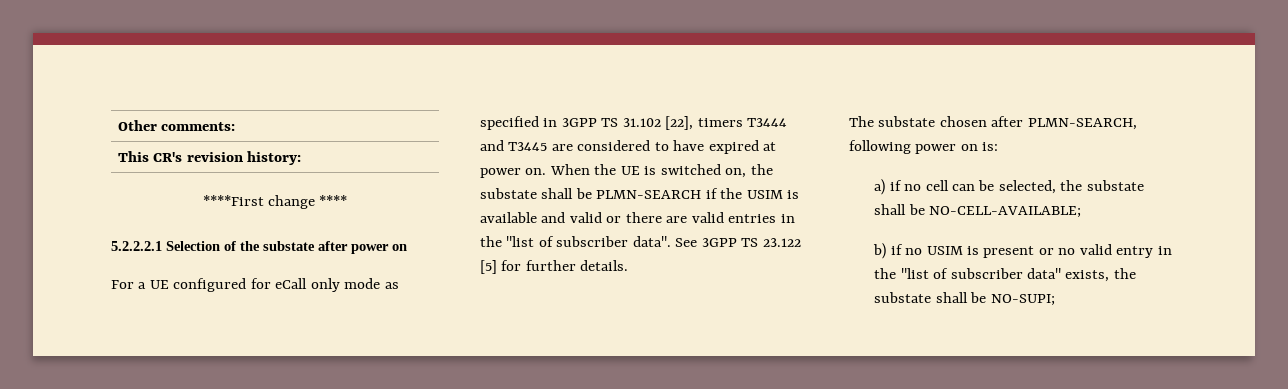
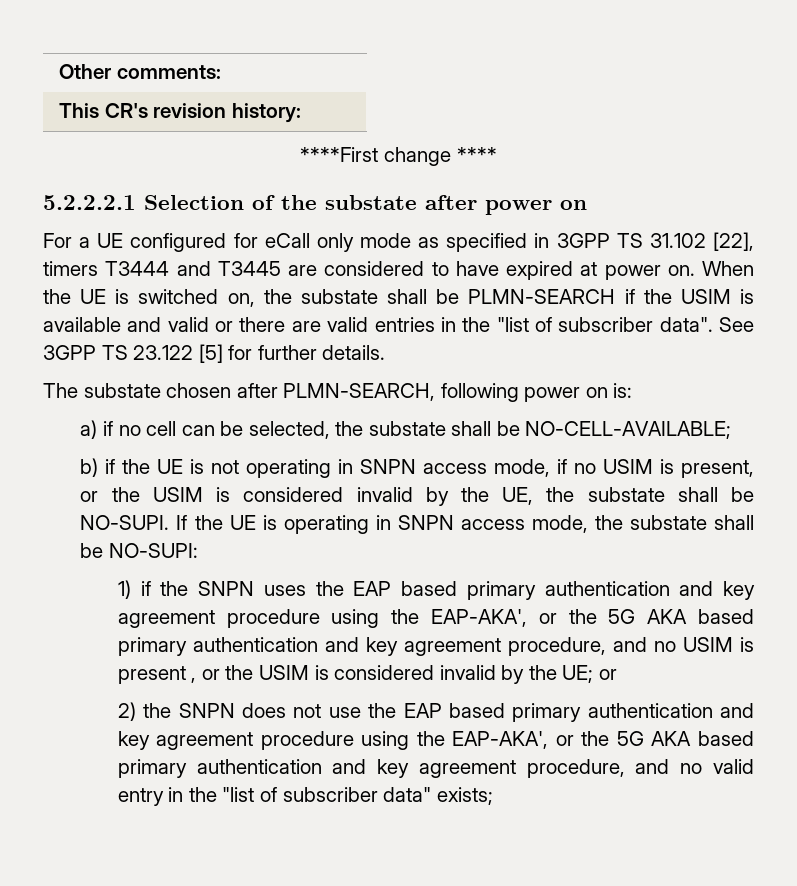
[905,246,1054,258] no USIM is present or -> [122,459,755,478] [80,487,755,506] [80,515,755,534] [80,543,198,558] [117,580,755,600] [117,609,755,628] [117,637,754,656] [117,665,617,684] [117,702,754,722] [117,731,754,750] [117,759,670,778] the UE is not operating in SNPN access mode, if no USIM is present, or the USIM is considered invalid by the UE, the substate shall be NO-SUPI. If the UE is operating in SNPN access mode, the substate shall be NO-SUPI: // 1) if the SNPN uses the EAP based primary authentication and key agreement procedure using the EAP-AKA', or the 5G AKA based primary authentication and key agreement procedure, and no USIM is present , or the USIM is considered invalid by the UE; or // 2) the SNPN does not use the EAP based primary authentication and key agreement procedure using the EAP-AKA', or the 5G AKA based primary authentication and key agreement procedure, and
[1065,268,1136,282] [874,292,1055,306] exists, the substate shall be NO-SUPI; -> [436,787,493,805] exists;

